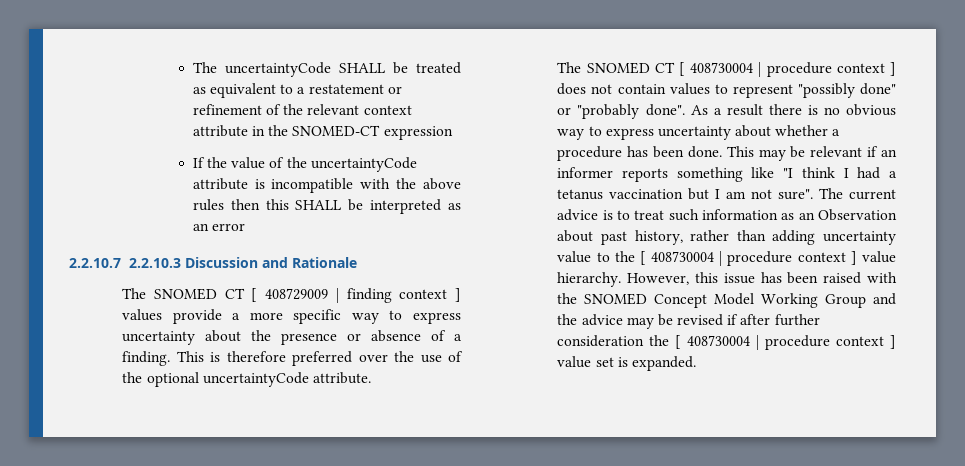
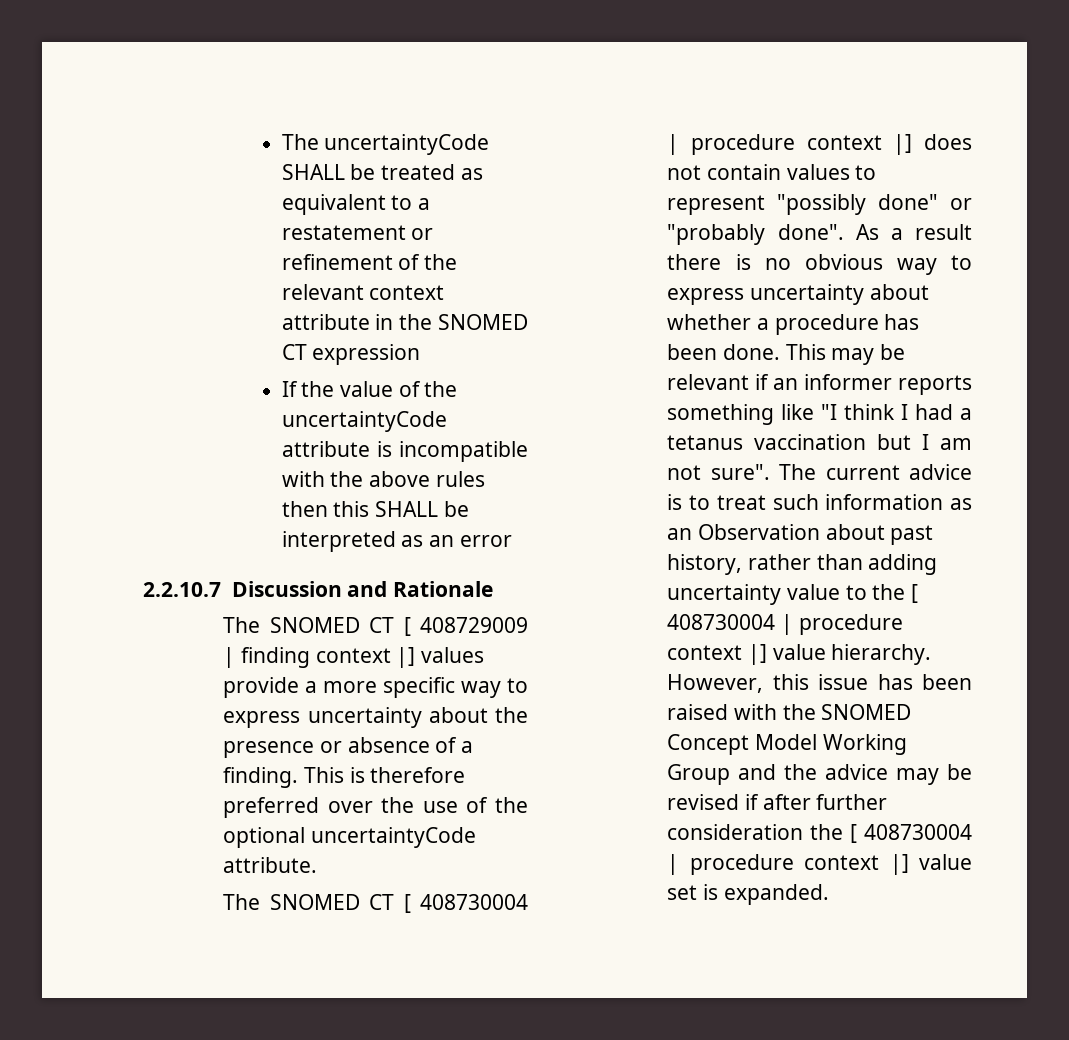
[292,125,381,137] SNOMED-CT -> [438,314,528,330] [281,344,307,360] SNOMED CT
[128,258,181,268] 2.2.10.3 -> (221, 589) none
[455,288,461,302] ] -> [396,647,416,668] |]
[890,62,896,76] ] -> [893,134,913,155] |]
[850,251,857,265] ] -> [748,644,768,665] |]
[890,335,896,349] ] -> [889,854,909,875] |]

